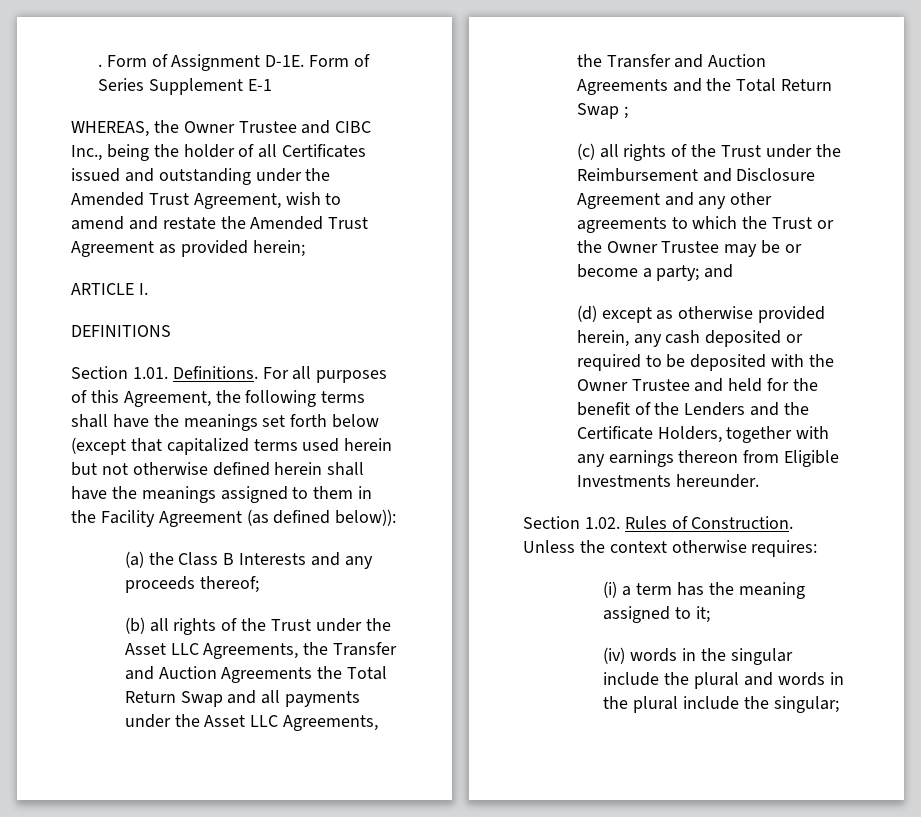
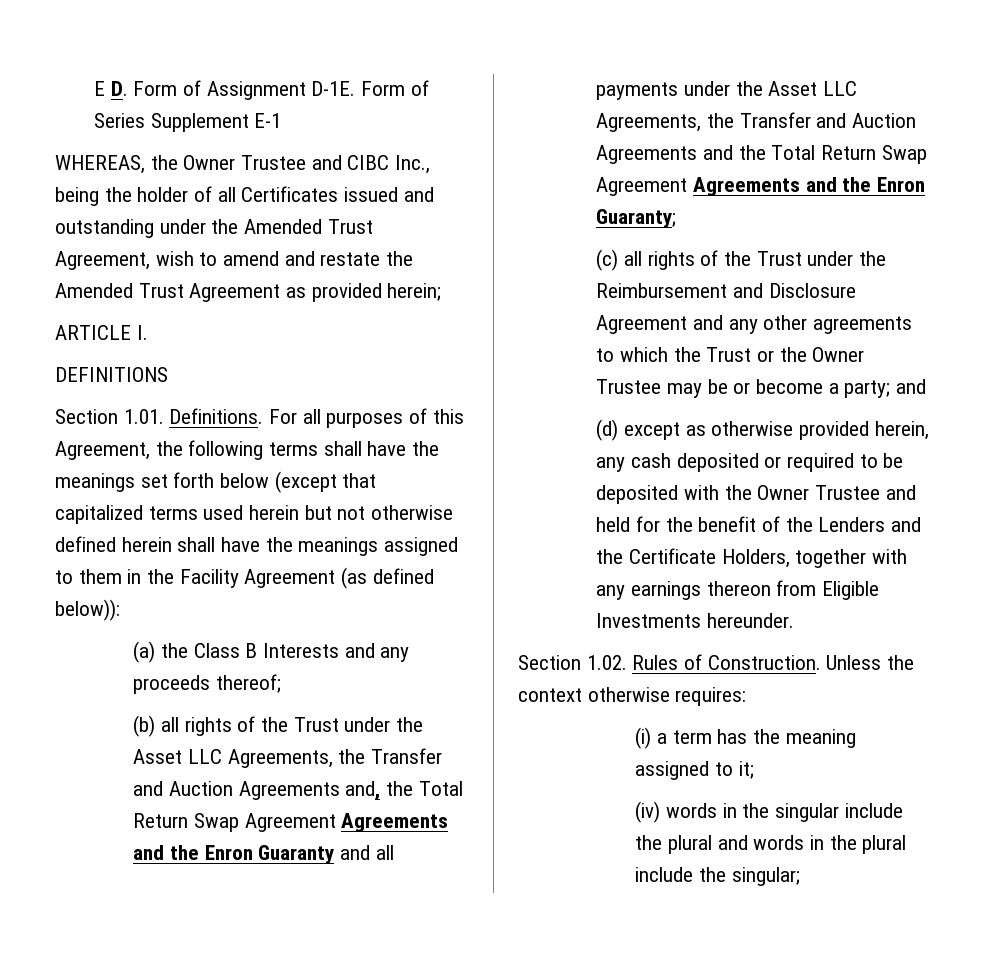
[97,64,102,67] . -> [94,81,128,96] E D.
[317,666,388,680] [124,691,223,707] the Total Return Swap -> [345,781,463,801] [133,813,449,832] [133,845,335,864] and, the Total Return Swap Agreement Agreements and the Enron Guaranty
[623,106,628,119] ; -> [596,177,925,196] [596,209,677,228] Agreement Agreements and the Enron Guaranty;

